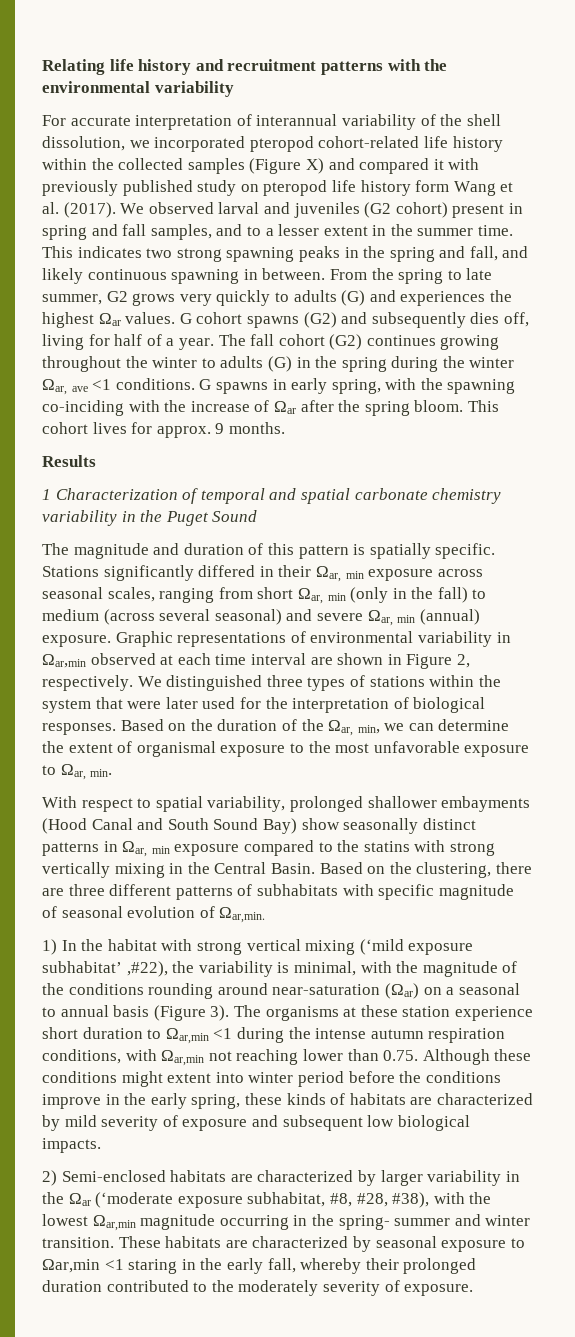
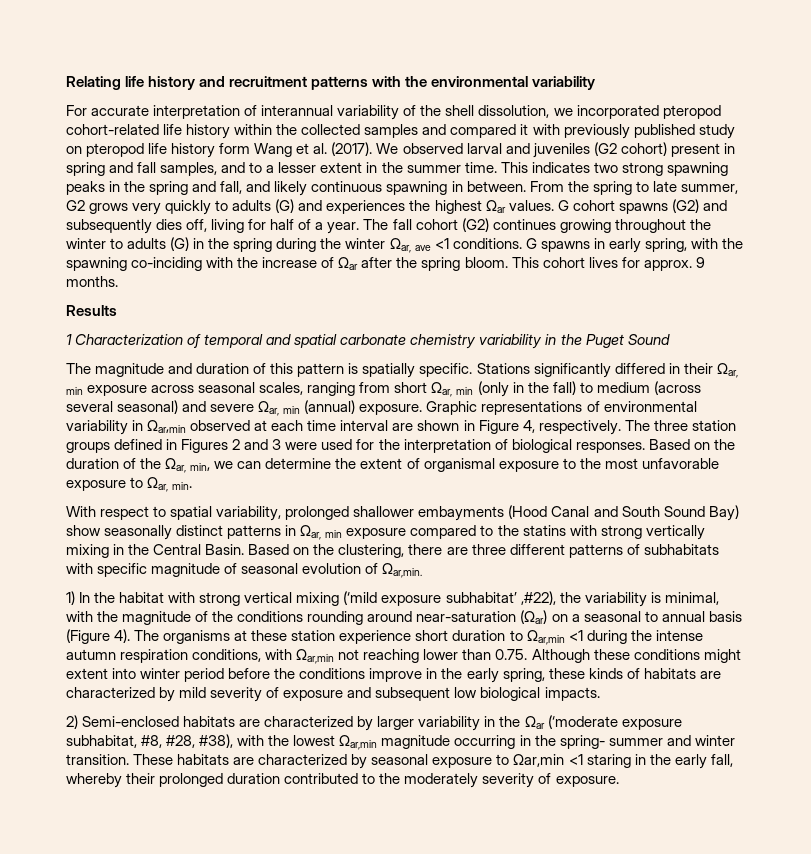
[249,158,324,174] (Figure X) -> (419, 131) none
[456,654,470,668] [42,675,501,691] [42,697,198,713] 2, respectively. We distinguished three types of stations within the system that were later -> [522,420,736,435] [66,439,318,453] 4, respectively. The three station groups defined in Figures 2 and 3 were
[210,1005,230,1021] 3). -> [114,629,131,643] 4).

